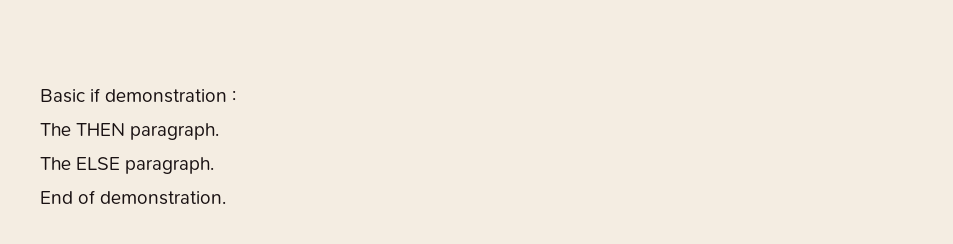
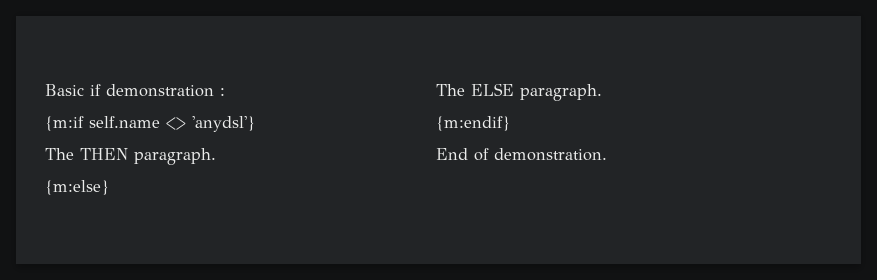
(237, 96) none -> [45,116,255,132] // {m:if self.name <> 'anydsl'}
(220, 131) none -> [45,180,109,195] // {m:else}
(215, 165) none -> [436,116,510,131] // {m:endif}

